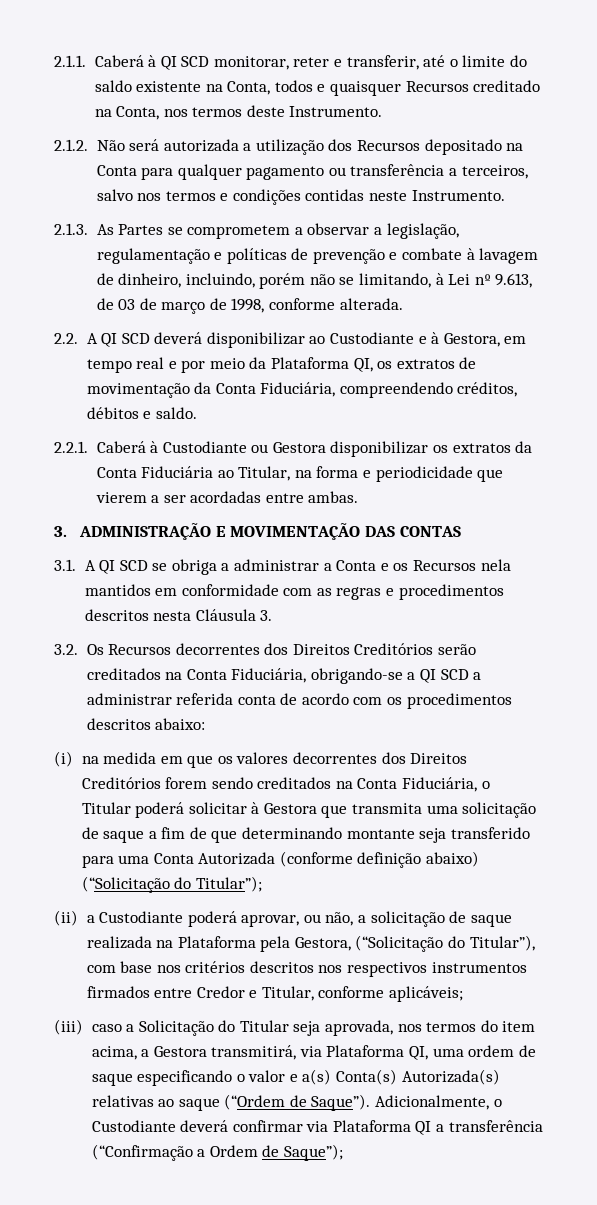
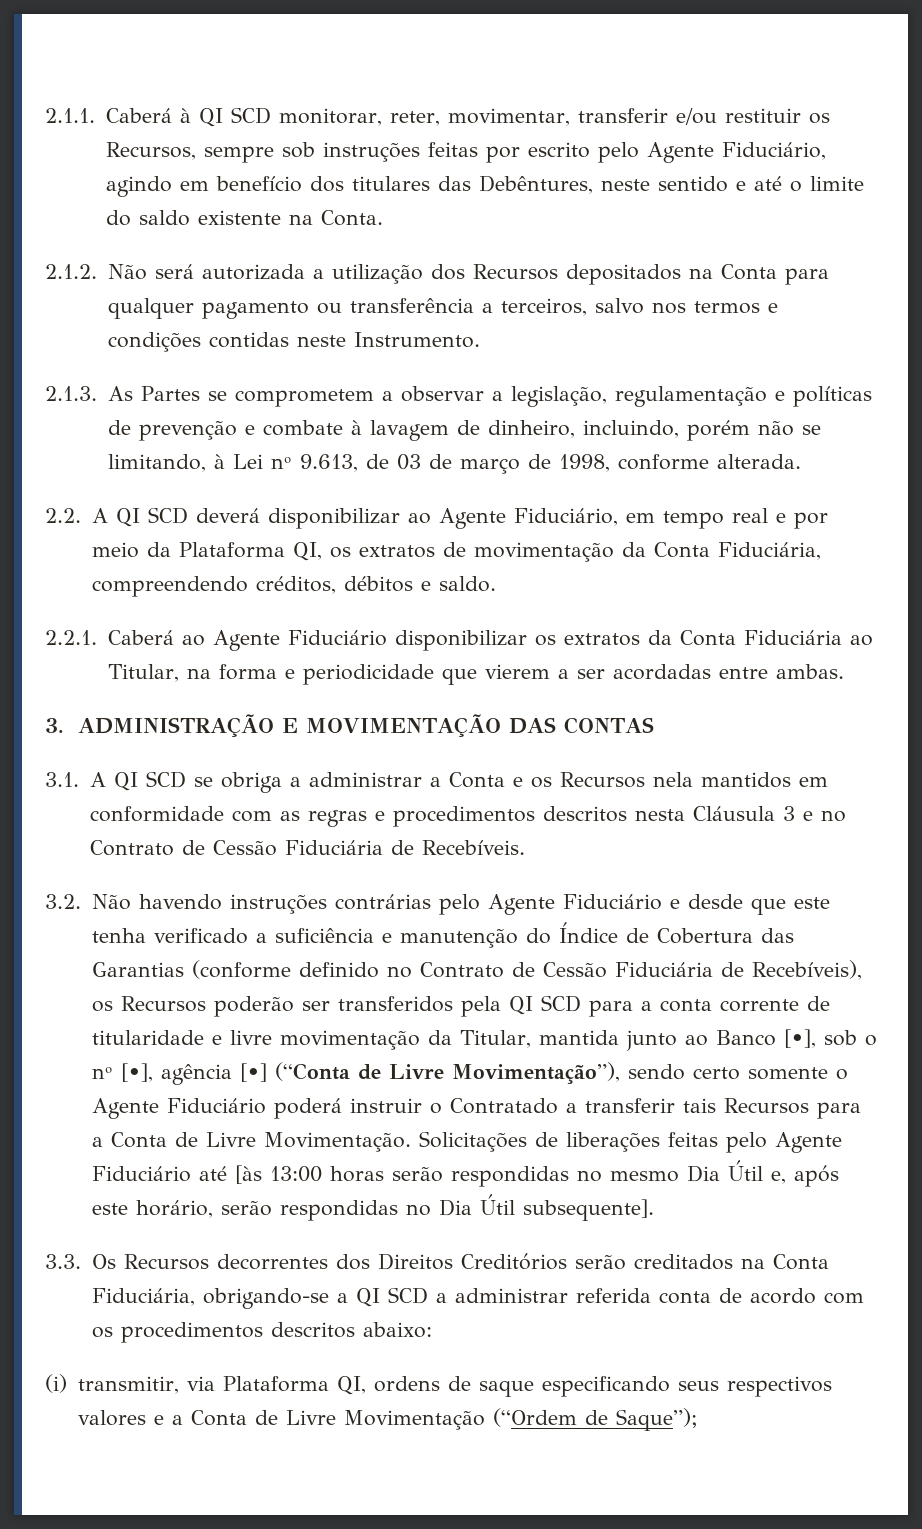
[293,55,419,70] reter e transferir, -> [389,108,830,126] [105,142,826,163] [105,175,746,197] reter, movimentar, transferir e/ou restituir os Recursos, sempre sob instruções feitas por escrito pelo Agente Fiduciário, agindo em benefício dos titulares das Debêntures, neste sentido e
[227,80,541,96] [94,105,383,120] Conta, todos e quaisquer Recursos creditado na Conta, nos termos deste Instrumento. -> [320,210,383,226] Conta.
[424,139,502,155] depositado -> [565,264,681,285] depositados
[330,332,500,347] Custodiante e à Gestora, -> [438,508,618,529] Agente Fiduciário,
[150,441,326,453] à Custodiante ou Gestora -> [181,630,387,651] ao Agente Fiduciário
[260,610,273,621] [54,644,78,655] 3. // 3.2. -> [782,806,846,822] [89,840,525,856] [45,894,830,915] [91,922,794,948] [91,960,862,980] [91,995,830,1017] [91,1029,877,1051] [91,1062,848,1085] [91,1098,861,1119] [91,1131,842,1153] [91,1160,839,1187] [91,1194,654,1221] [45,1254,81,1269] 3 e no Contrato de Cessão Fiduciária de Recebíveis. // 3.2. Não havendo instruções contrárias pelo Agente Fiduciário e desde que este tenha verificado a suficiência e manutenção do Índice de Cobertura das Garantias (conforme definido no Contrato de Cessão Fiduciária de Recebíveis), os Recursos poderão ser transferidos pela QI SCD para a conta corrente de titularidade e livre movimentação da Titular, mantida junto ao Banco [•], sob o nº [•], agência [•] (“Conta de Livre Movimentação”), sendo certo somente o Agente Fiduciário poderá instruir o Contratado a transferir tais Recursos para a Conta de Livre Movimentação. Solicitações de liberações feitas pelo Agente Fiduciário até [às 13:00 horas serão respondidas no mesmo Dia Útil e, após este horário, serão respondidas no Dia Útil subsequente]. // 3.3.
[81,752,468,768] [81,777,490,792] [81,802,537,818] [81,827,530,843] [81,851,480,868] [81,876,262,893] [54,910,512,927] [86,935,535,952] [86,961,527,977] [86,986,464,1002] [54,1019,536,1036] [91,1045,297,1060] na medida em que os valores decorrentes dos Direitos Creditórios forem sendo creditados na Conta Fiduciária, o Titular poderá solicitar à Gestora que transmita uma solicitação de saque a fim de que determinando montante seja transferido para uma Conta Autorizada (conforme definição abaixo) (“Solicitação do Titular”); // (ii) a Custodiante poderá aprovar, ou não, a solicitação de saque realizada na Plataforma pela Gestora, (“Solicitação do Titular”), com base nos critérios descritos nos respectivos instrumentos firmados entre Credor e Titular, conforme aplicáveis; // (iii) caso a Solicitação do Titular seja aprovada, nos termos do item acima, a Gestora transmitirá, -> [77,1376,179,1394] transmitir,
[432,1045,515,1057] uma ordem -> [373,1376,440,1392] ordens
[236,1069,500,1085] [91,1094,502,1111] [91,1120,543,1135] [91,1144,258,1161] o valor e a(s) Conta(s) Autorizada(s) relativas ao saque (“Ordem de Saque”). Adicionalmente, o Custodiante deverá confirmar via Plataforma QI a transferência (“Confirmação a Ordem -> [677,1376,832,1397] [77,1408,577,1430] seus respectivos valores e a Conta de Livre Movimentação (“Ordem

